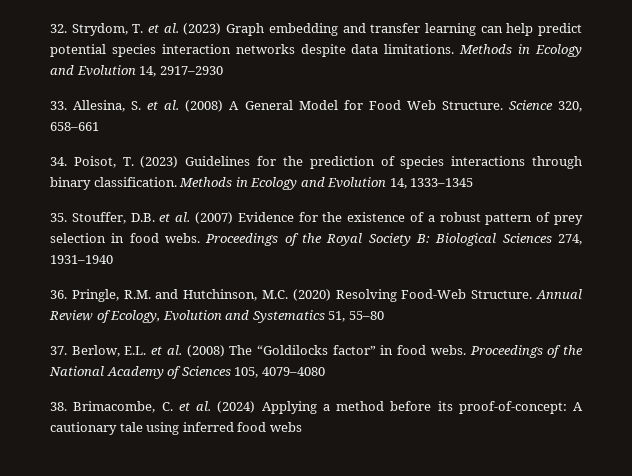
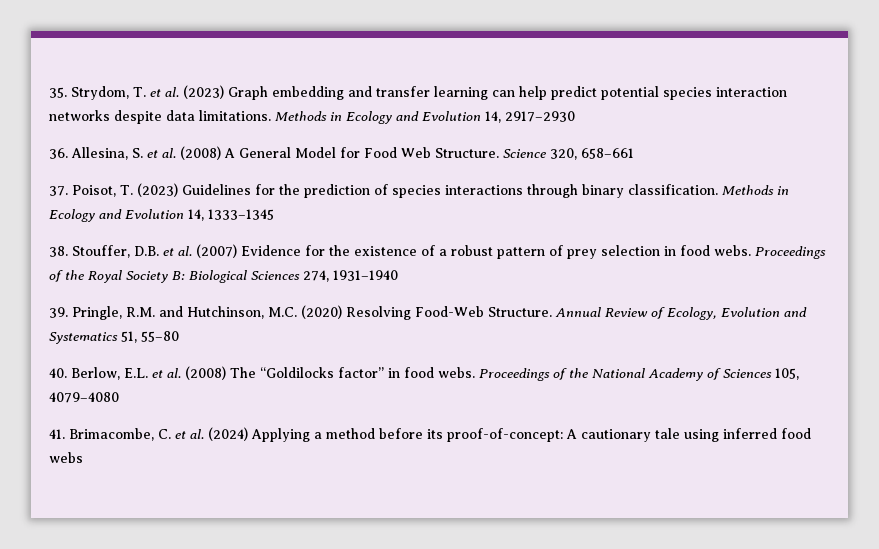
[50,24,67,33] 32. -> [49,87,67,98] 35.
[50,101,67,110] 33. -> [49,148,68,159] 36.
[50,157,67,166] 34. -> [49,186,68,196] 37.
[50,213,67,222] 35. -> [49,246,68,257] 38.
[50,290,67,299] 36. -> [49,307,68,318] 39.
[50,346,67,355] 37. -> [49,368,67,378] 40.
[50,402,67,411] 38. -> [49,429,65,439] 41.

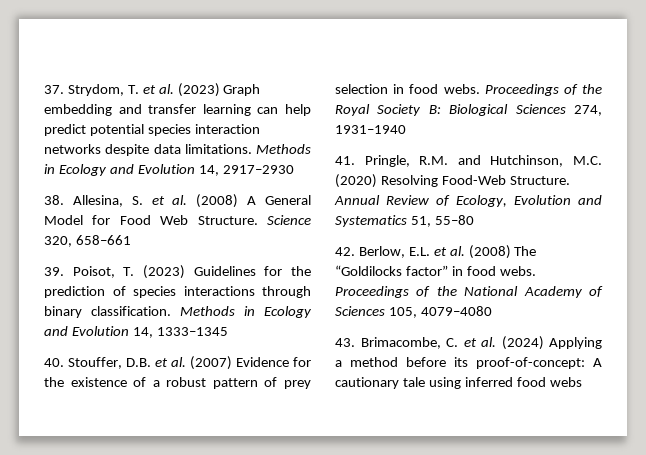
[49,87,67,98] 35. -> [44,85,64,94] 37.
[49,148,68,159] 36. -> [44,195,64,205] 38.
[49,186,68,196] 37. -> [44,267,64,276] 39.
[49,246,68,257] 38. -> [44,358,64,367] 40.
[49,307,68,318] 39. -> [335,156,355,165] 41.
[49,368,67,378] 40. -> [335,247,355,256] 42.
[49,429,65,439] 41. -> [335,338,355,347] 43.

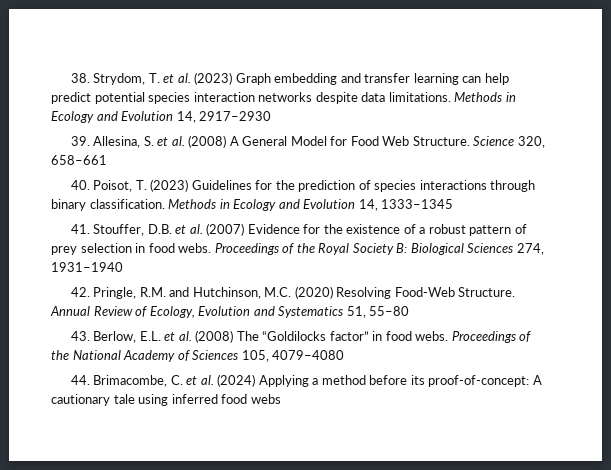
[44,85,64,94] 37. -> [70,73,90,83] 38.
[44,195,64,205] 38. -> [70,136,90,146] 39.
[44,267,64,276] 39. -> [70,180,90,190] 40.
[44,358,64,367] 40. -> [70,224,90,234] 41.
[335,156,355,165] 41. -> [70,287,90,297] 42.
[335,247,355,256] 42. -> [70,331,90,341] 43.
[335,338,355,347] 43. -> [70,375,90,385] 44.

